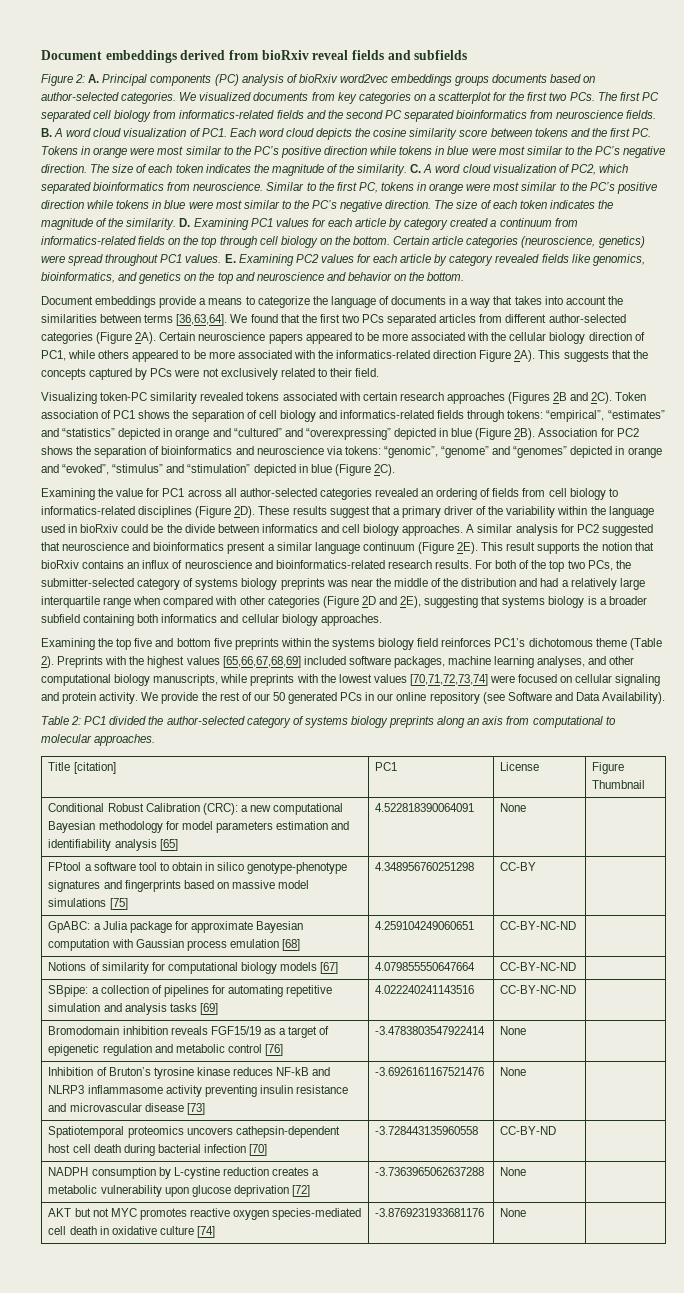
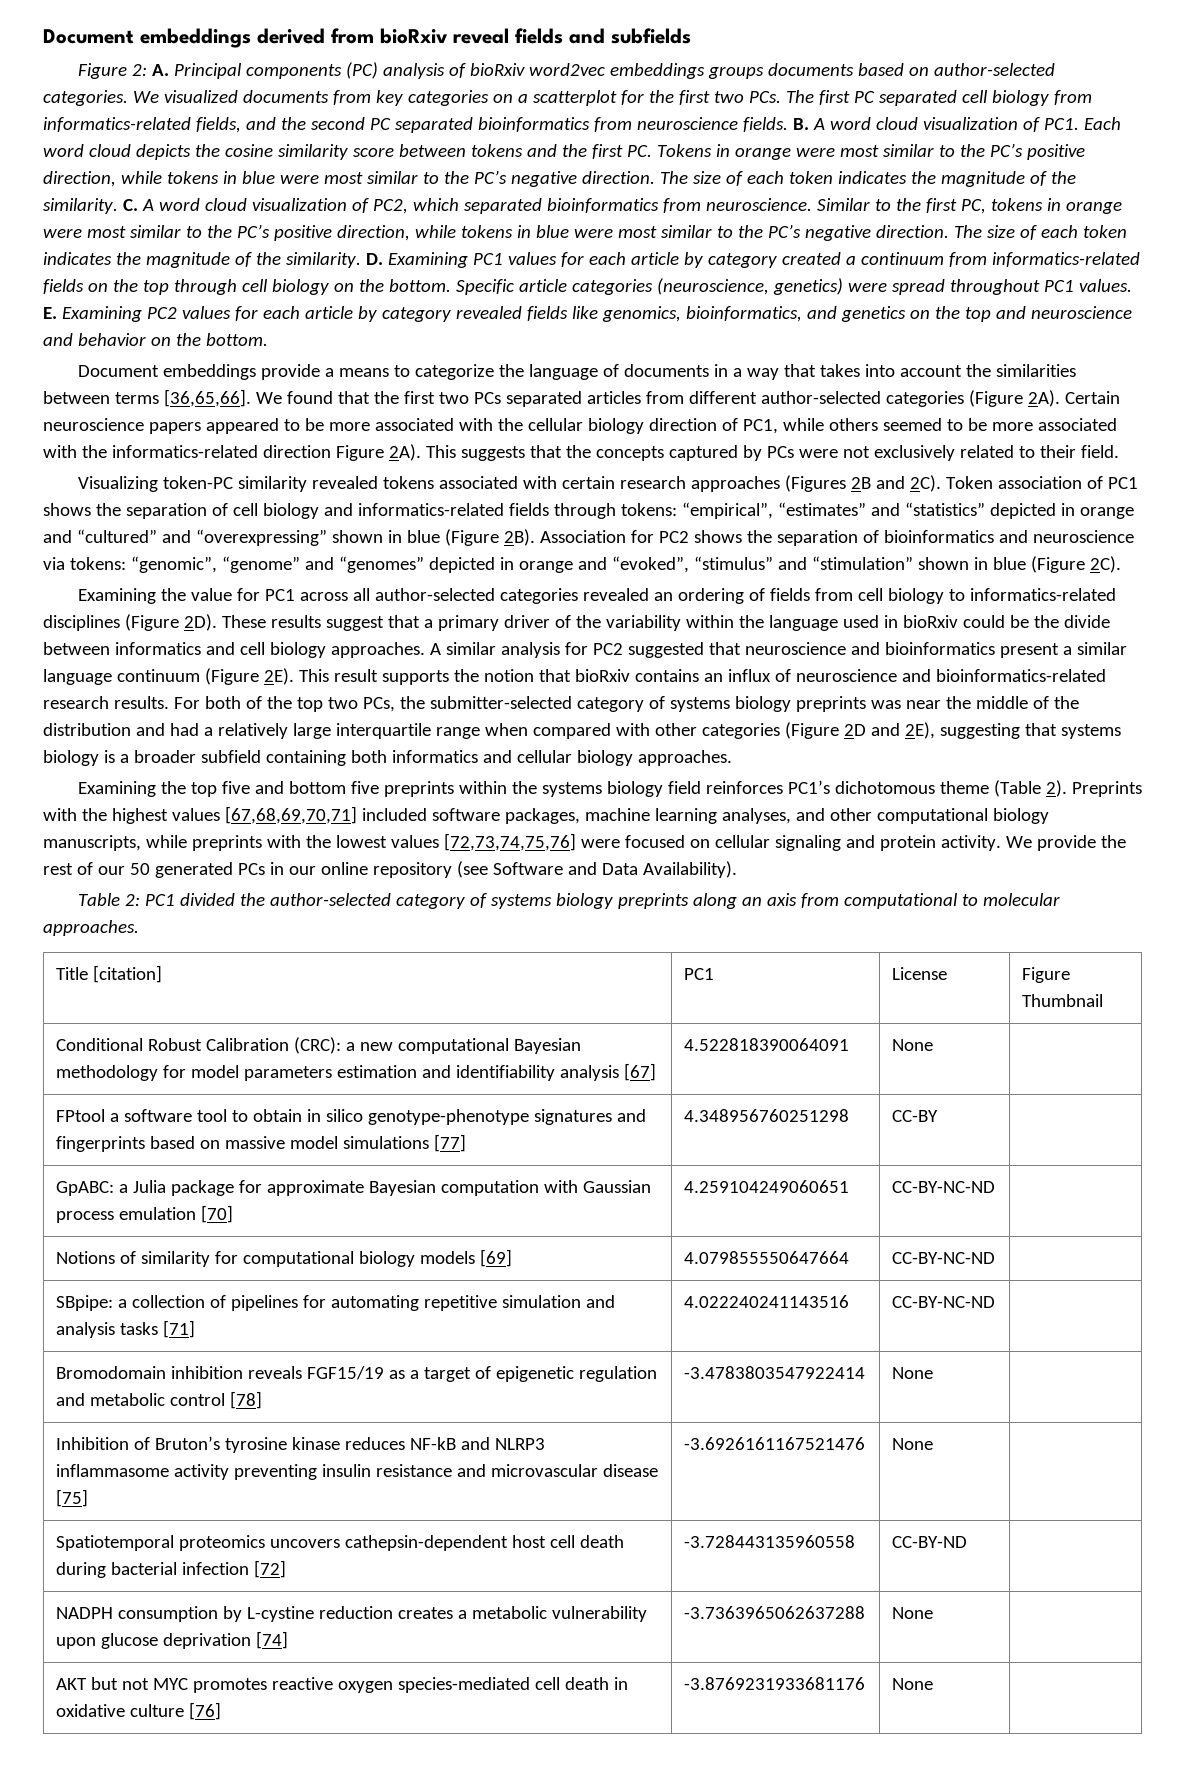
[276,110,304,119] fields -> [195,117,241,133] fields,
[324,146,368,155] direction -> [43,171,116,187] direction,
[41,200,84,209] direction -> [336,225,410,241] direction,
[393,236,430,245] Certain -> [455,279,514,295] Specific
[176,314,228,326] [36,63,64]. -> [163,389,251,407] [36,65,66].
[132,350,179,362] appeared -> [882,418,942,431] seemed
[393,428,436,440] depicted -> [331,530,383,543] shown
[253,464,296,476] depicted -> [917,557,969,570] shown
[222,656,301,668] [65,66,67,68,69] -> [224,806,357,824] [67,68,69,70,71]
[409,674,488,686] [70,71,72,73,74] -> [443,833,576,851] [72,73,74,75,76]
[159,839,178,851] [65] -> [623,1063,656,1081] [67]
[109,898,128,910] [75] -> [433,1134,466,1152] [77]
[281,939,300,951] [68] -> [200,1205,233,1223] [70]
[320,962,339,974] [67] -> [479,1249,512,1267] [69]
[199,1003,218,1015] [69] -> [162,1320,195,1338] [71]
[264,1044,283,1056] [76] -> [229,1391,262,1409] [78]
[186,1103,205,1115] [73] -> [55,1489,88,1507] [75]
[249,1144,268,1156] [70] -> [253,1560,286,1578] [72]
[291,1185,310,1197] [72] -> [255,1631,288,1649] [74]
[196,1226,215,1238] [74] -> [188,1702,221,1720] [76]

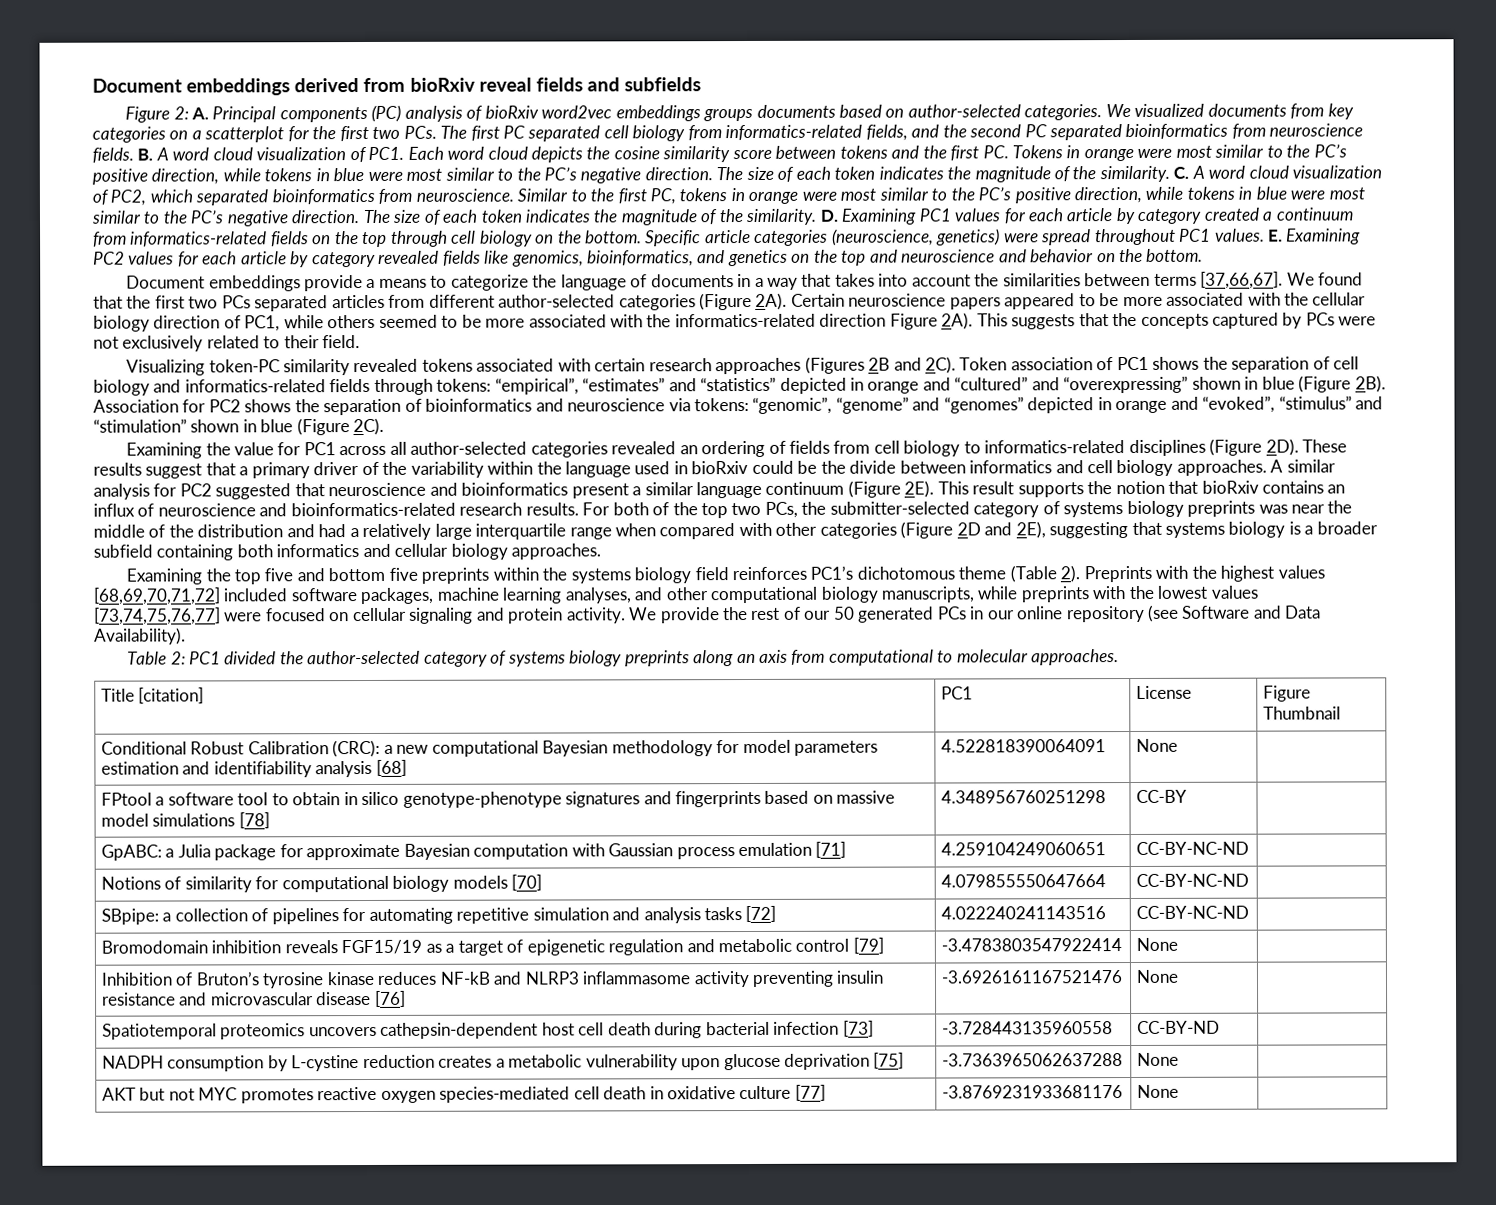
[163,389,251,407] [36,65,66]. -> [1200,271,1284,289] [37,66,67].
[224,806,357,824] [67,68,69,70,71] -> [93,587,221,605] [68,69,70,71,72]
[443,833,576,851] [72,73,74,75,76] -> [94,607,221,625] [73,74,75,76,77]
[623,1063,656,1081] [67] -> [375,759,407,776] [68]
[433,1134,466,1152] [77] -> [238,812,270,829] [78]
[200,1205,233,1223] [70] -> [815,841,847,858] [71]
[479,1249,512,1267] [69] -> [511,874,543,891] [70]
[162,1320,195,1338] [71] -> [745,905,777,923] [72]
[229,1391,262,1409] [78] -> [852,937,884,954] [79]
[55,1489,88,1507] [75] -> [374,990,406,1007] [76]
[253,1560,286,1578] [72] -> [842,1020,874,1037] [73]
[255,1631,288,1649] [74] -> [873,1052,905,1069] [75]
[188,1702,221,1720] [76] -> [794,1084,826,1101] [77]

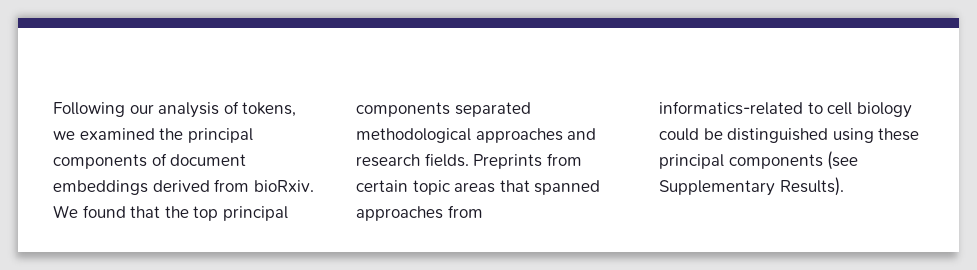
[92,77,702,96] [125,103,1354,123] [92,123,1364,143] [92,144,1347,163] [92,165,1383,185] [92,186,1365,206] [91,207,1354,227] [93,228,1362,248] [93,248,1204,268] [126,271,1364,292] [93,292,1367,312] [93,312,1377,332] [93,335,361,352] [126,356,1360,376] [93,375,1386,396] [93,395,1384,416] [93,417,385,436] [126,438,1348,459] [93,459,1336,479] [93,480,1346,500] [93,500,1353,519] [93,521,1378,541] [93,543,602,561] [126,565,1325,585] [93,585,1258,605] [94,604,1322,625] [94,627,186,645] [127,649,1120,667] [101,687,205,704] [941,686,974,700] [1136,685,1193,699] [1263,685,1312,702] [1263,706,1342,720] [101,739,879,758] [101,759,407,778] [941,739,1107,753] [1136,738,1179,752] [101,790,896,808] [101,812,270,829] [941,790,1107,804] [1136,789,1188,803] [101,841,847,861] [941,842,1107,856] [1136,841,1250,855] [101,874,543,893] [941,874,1107,888] [1136,873,1250,887] [101,905,777,925] [941,906,1107,920] [1136,905,1250,919] [101,937,884,956] [941,938,1123,952] [1136,937,1179,951] [101,970,884,989] [102,990,406,1007] [941,970,1123,984] [1136,969,1179,983] [102,1020,874,1040] [942,1021,1114,1035] [1137,1020,1221,1034] [102,1052,905,1072] [942,1053,1124,1067] [1137,1052,1180,1066] [102,1084,826,1104] [942,1085,1124,1099] [1137,1084,1180,1098] Document embeddings derived from bioRxiv reveal fields and subfields // Figure 2: A. Principal components (PC) analysis of bioRxiv word2vec embeddings groups documents based on author-selected categories. We visualized documents from key categories on a scatterplot for the first two PCs. The first PC separated cell biology from informatics-related fields, and the second PC separated bioinformatics from neuroscience fields. B. A word cloud visualization of PC1. Each word cloud depicts the cosine similarity score between tokens and the first PC. Tokens in orange were most similar to the PC’s positive direction, while tokens in blue were most similar to the PC’s negative direction. The size of each token indicates the magnitude of the similarity. C. A word cloud visualization of PC2, which separated bioinformatics from neuroscience. Similar to the first PC, tokens in orange were most similar to the PC’s positive direction, while tokens in blue were most similar to the PC’s negative direction. The size of each token indicates the magnitude of the similarity. D. Examining PC1 values for each article by category created a continuum from informatics-related fields on the top through cell biology on the bottom. Specific article categories (neuroscience, genetics) were spread throughout PC1 values. E. Examining PC2 values for each article by category revealed fields like genomics, bioinformatics, and genetics on the top and neuroscience and behavior on the bottom. // Document embeddings provide a means to categorize the language of documents in a way that takes into account the similarities between terms [37,66,67]. We found that the first two PCs separated articles from different author-selected categories (Figure 2A). Certain neuroscience papers appeared to be more associated with the cellular biology direction of PC1, while others seemed to be more associated with the informatics-related direction Figure 2A). This suggests that the concepts captured by PCs were not exclusively related to their field. // Visualizing token-PC similarity revealed tokens associated with certain research approaches (Figures 2B and 2C). Token association of PC1 shows the separation of cell biology and informatics-related fields through tokens: “empirical”, “estimates” and “statistics” depicted in orange and “cultured” and “overexpressing” shown in blue (Figure 2B). Association for PC2 shows the separation of bioinformatics and neuroscience via tokens: “genomic”, “genome” and “genomes” depicted in orange and “evoked”, “stimulus” and “stimulation” shown in blue (Figure 2C). // Examining the value for PC1 across all author-selected categories revealed an ordering of fields from cell biology to informatics-related disciplines (Figure 2D). These results suggest that a primary driver of the variability within the language used in bioRxiv could be the divide between informatics and cell biology approaches. A similar analysis for PC2 suggested that neuroscience and bioinformatics present a similar language continuum (Figure 2E). This result supports the notion that bioRxiv contains an influx of neuroscience and bioinformatics-related research results. For both of the top two PCs, the submitter-selected category of systems biology preprints was near the middle of the distribution and had a relatively large interquartile range when compared with other categories (Figure 2D and 2E), suggesting that systems biology is a broader subfield containing both informatics and cellular biology approaches. // Examining the top five and bottom five preprints within the systems biology field reinforces PC1’s dichotomous theme (Table 2). Preprints with the highest values [68,69,70,71,72] included software packages, machine learning analyses, and other computational biology manuscripts, while preprints with the lowest values [73,74,75,76,77] were focused on cellular signaling and protein activity. We provide the rest of our 50 generated PCs in our online repository (see Software and Data Availability). // Table 2: PC1 divided the author-selected category of systems biology preprints along an axis from computational to molecular approaches. // Title [citation] | PC1 | License | Figure Thumbnail // Conditional Robust Calibration (CRC): a new computational Bayesian methodology for model parameters estimation and identifiability analysis [68] | 4.522818390064091 | None | // FPtool a software tool to obtain in silico genotype-phenotype signatures and fingerprints based on massive model simulations [78] | 4.348956760251298 | CC-BY | // GpABC: a Julia package for approximate Bayesian computation with Gaussian process emulation [71] | 4.259104249060651 | CC-BY-NC-ND | // Notions of similarity for computational biology models [70] | 4.079855550647664 | CC-BY-NC-ND | // SBpipe: a collection of pipelines for automating repetitive simulation and analysis tasks [72] | 4.022240241143516 | CC-BY-NC-ND | // Bromodomain inhibition reveals FGF15/19 as a target of epigenetic regulation and metabolic control [79] | -3.4783803547922414 | None | // Inhibition of Bruton’s tyrosine kinase reduces NF-kB and NLRP3 inflammasome activity preventing insulin resistance and microvascular disease [76] | -3.6926161167521476 | None | // Spatiotemporal proteomics uncovers cathepsin-dependent host cell death during bacterial infection [73] | -3.728443135960558 | CC-BY-ND | // NADPH consumption by L-cystine reduction creates a metabolic vulnerability upon glucose deprivation [75] | -3.7363965062637288 | None | // AKT but not MYC promotes reactive oxygen species-mediated cell death in oxidative culture [77] | -3.8769231933681176 | None | -> [53,101,297,118] [53,128,253,143] [53,153,247,169] [53,179,314,195] [53,205,288,221] [356,102,531,117] [356,128,597,143] [356,153,582,169] [356,180,601,195] [356,205,483,221] [659,101,912,118] [659,128,920,143] [659,151,859,170] [659,177,844,196] Following our analysis of tokens, we examined the principal components of document embeddings derived from bioRxiv. We found that the top principal components separated methodological approaches and research fields. Preprints from certain topic areas that spanned approaches from informatics-related to cell biology could be distinguished using these principal components (see Supplementary Results).

